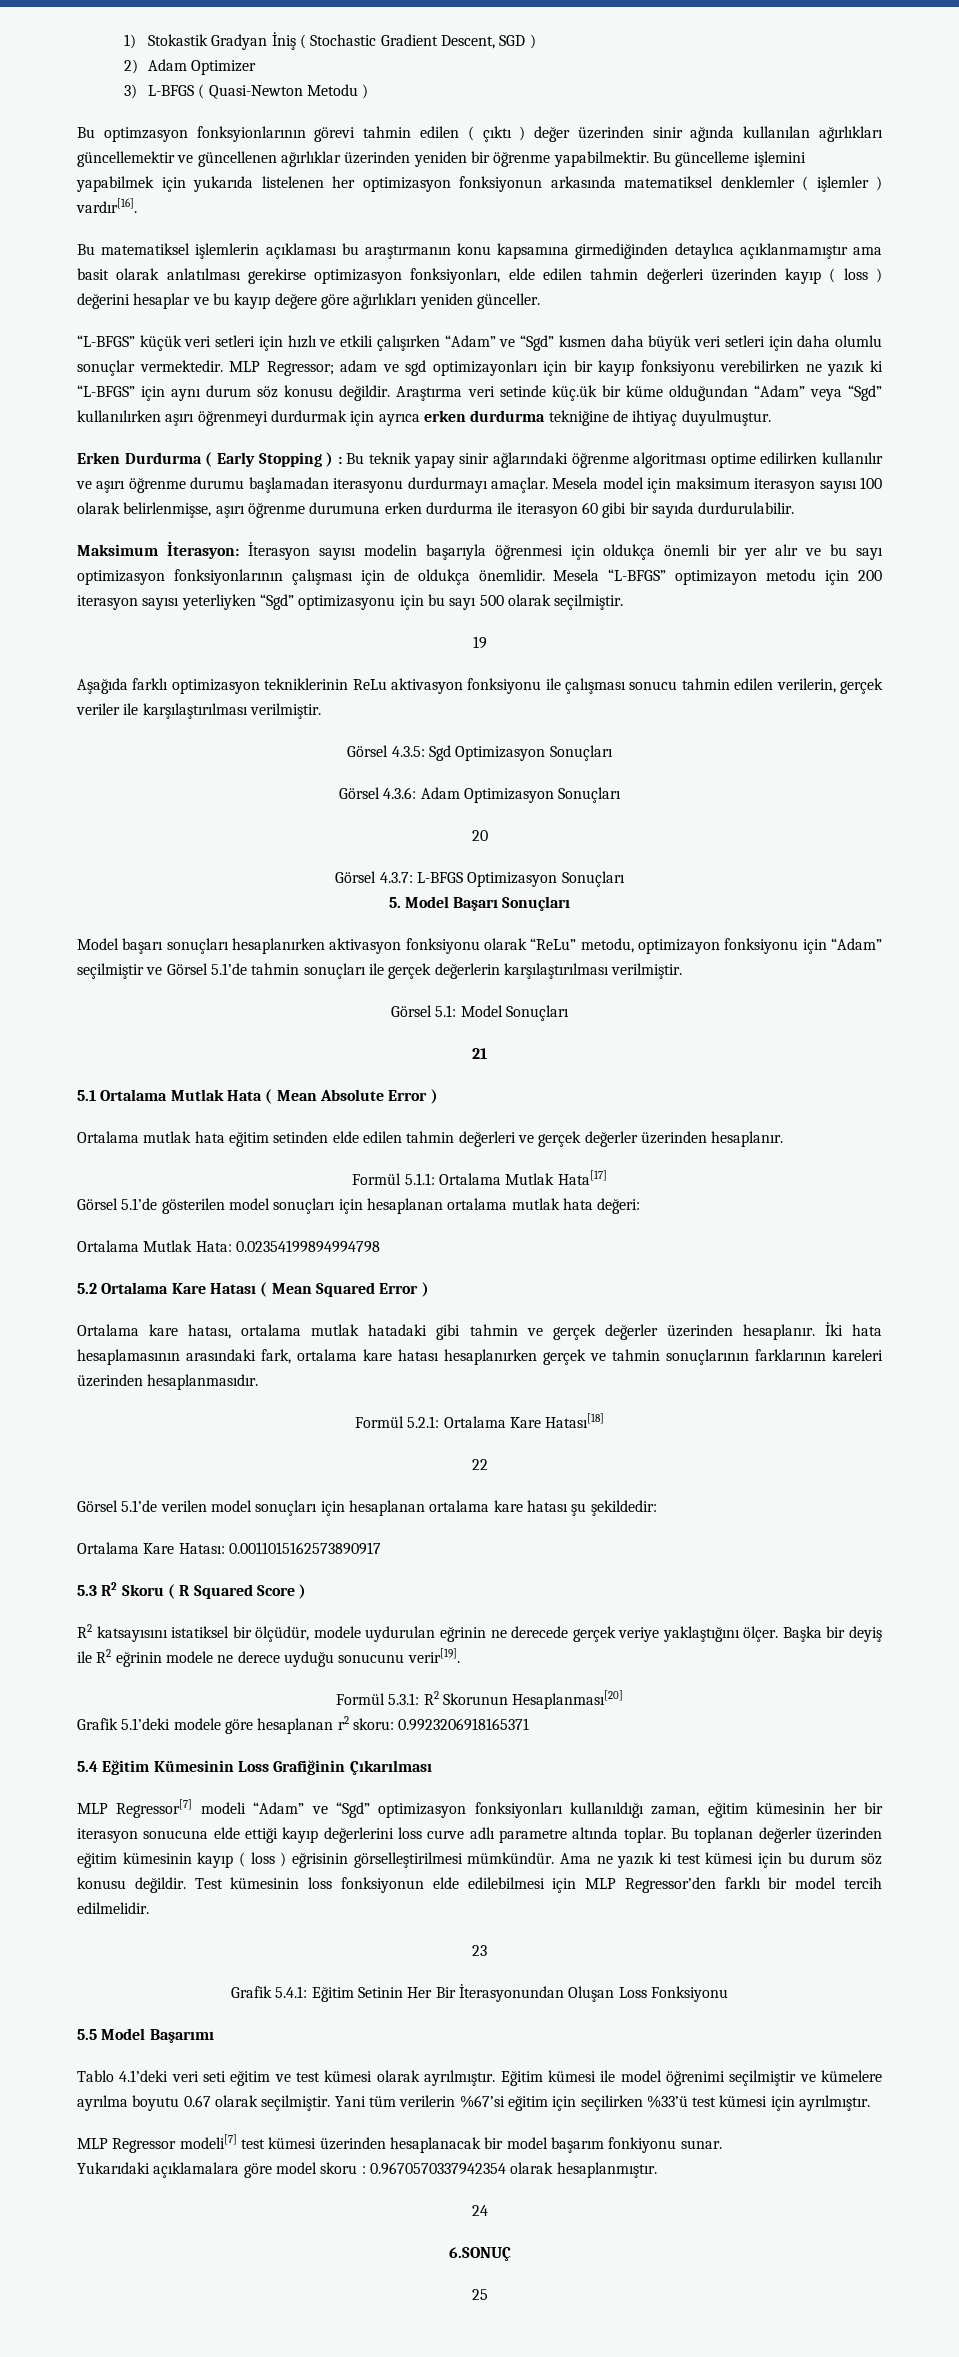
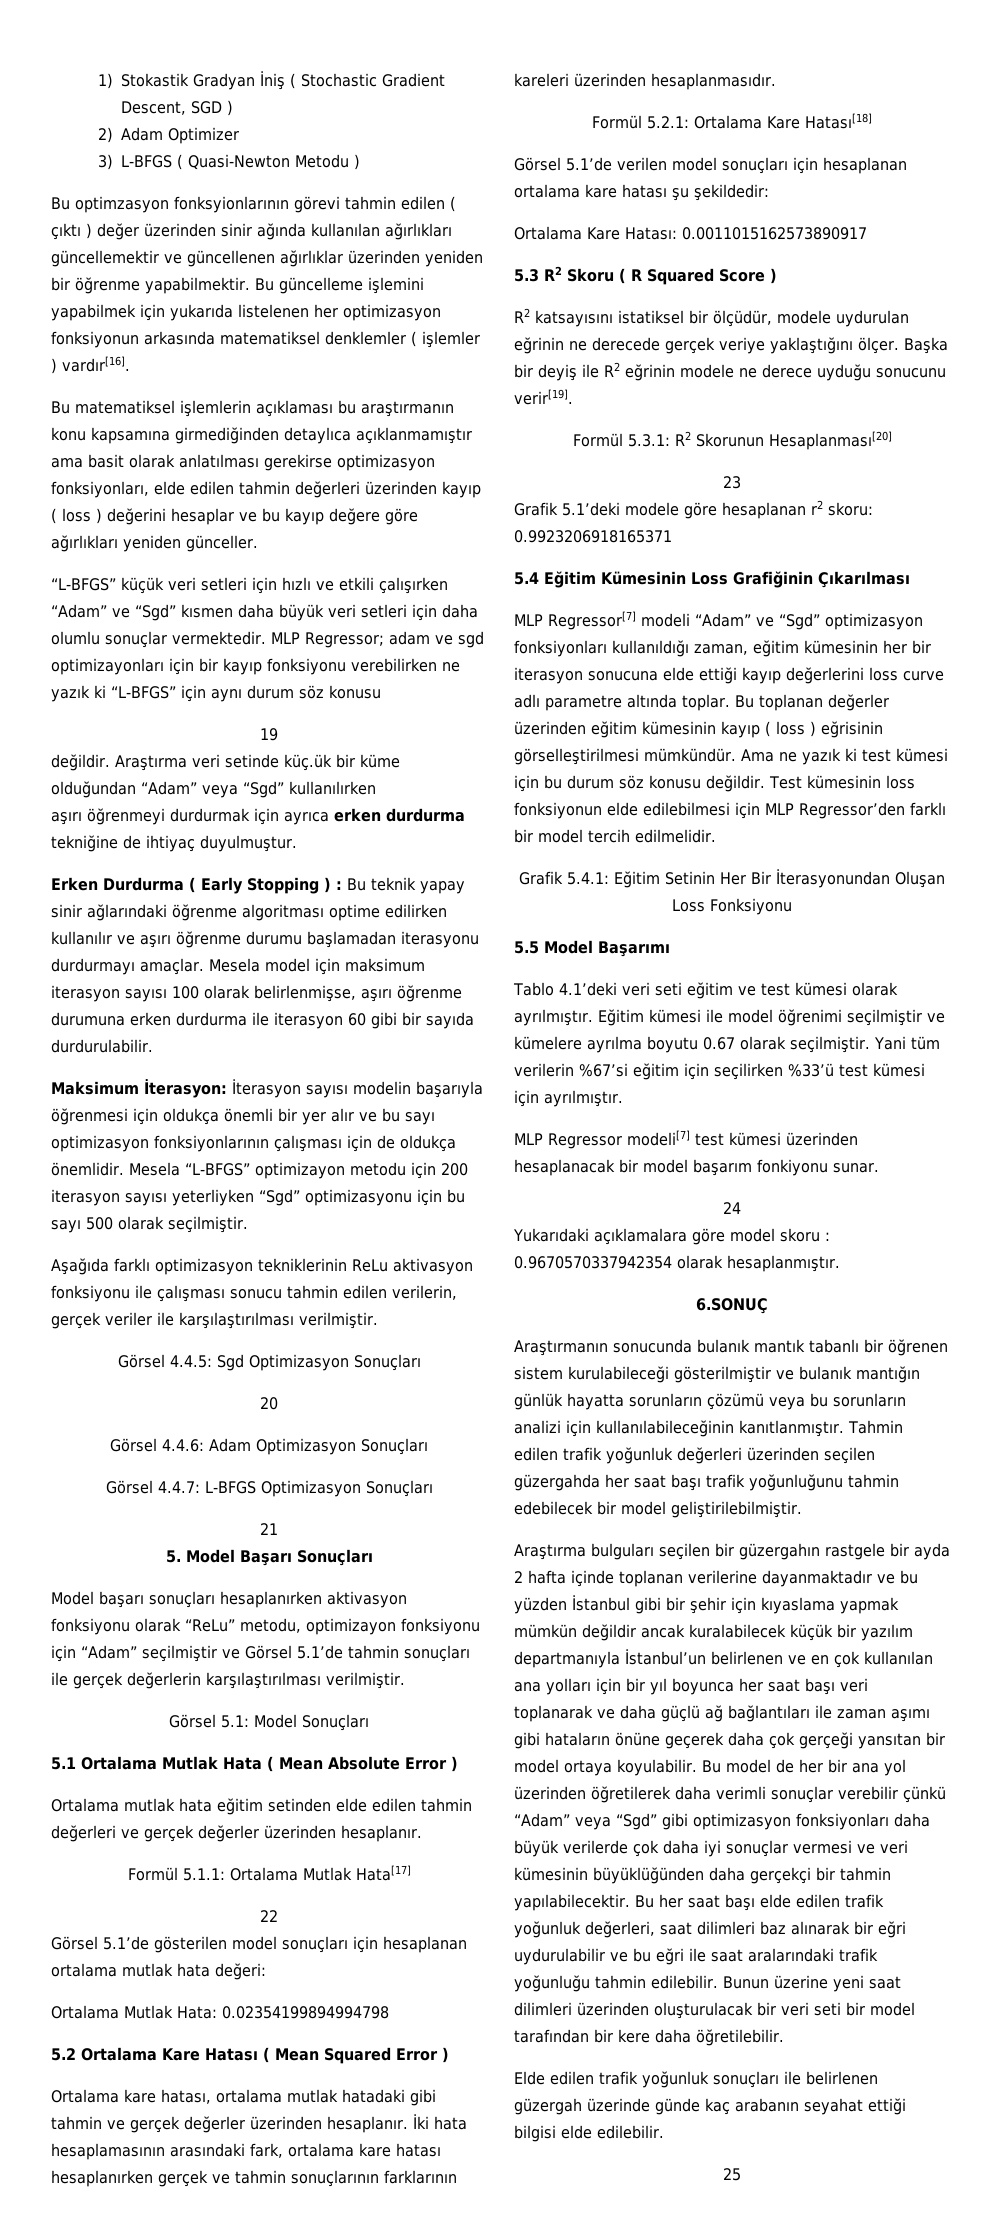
(334, 391) none -> [260,728,278,741] // 19 //
(161, 416) none -> (376, 788) //
[472,636,487,649] // 19 -> (248, 1224) none
[391,746,425,757] 4.3.5: -> [169,1355,212,1368] 4.4.5:
[338,787,622,803] [471,830,488,841] [335,871,413,883] Görsel 4.3.6: Adam Optimizasyon Sonuçları // 20 // Görsel 4.3.7: -> [260,1397,278,1410] [110,1438,428,1455] [105,1480,200,1494] 20 // Görsel 4.4.6: Adam Optimizasyon Sonuçları // Görsel 4.4.7:
(625, 879) none -> [260,1523,278,1535] // 21
[472,1048,487,1059] // 21 -> (369, 1722) none
(607, 1177) none -> [260,1910,278,1922] // 22
[471,1459,488,1470] // 22 -> (872, 121) none
(624, 1699) none -> [723,476,741,489] // 23
[472,1945,487,1956] // 23 -> (716, 836) none
(722, 2144) none -> [723,1202,741,1214] // 24
[471,2205,488,2216] // 24 -> (840, 1263) none
(511, 2254) none -> [514,1339,948,1356] [514,1366,920,1383] [514,1393,906,1410] [514,1420,903,1437] [514,1447,875,1464] [514,1474,899,1491] [514,1501,802,1518] [514,1543,950,1560] [514,1570,918,1587] [514,1595,899,1614] [514,1624,913,1641] [514,1649,933,1668] [514,1678,868,1695] [514,1705,930,1722] [514,1732,945,1749] [514,1759,906,1776] [514,1786,946,1803] [514,1813,930,1830] [514,1840,908,1857] [514,1867,891,1884] [514,1894,884,1911] [514,1921,906,1938] [514,1948,878,1965] [514,1975,901,1992] [514,2002,915,2019] [514,2029,784,2046] [514,2071,878,2088] [514,2098,906,2115] [514,2125,664,2142] // Araştırmanın sonucunda bulanık mantık tabanlı bir öğrenen sistem kurulabileceği gösterilmiştir ve bulanık mantığın günlük hayatta sorunların çözümü veya bu sorunların analizi için kullanılabileceğinin kanıtlanmıştır. Tahmin edilen trafik yoğunluk değerleri üzerinden seçilen güzergahda her saat başı trafik yoğunluğunu tahmin edebilecek bir model geliştirilebilmiştir. // Araştırma bulguları seçilen bir güzergahın rastgele bir ayda 2 hafta içinde toplanan verilerine dayanmaktadır ve bu yüzden İstanbul gibi bir şehir için kıyaslama yapmak mümkün değildir ancak kuralabilecek küçük bir yazılım departmanıyla İstanbul’un belirlenen ve en çok kullanılan ana yolları için bir yıl boyunca her saat başı veri toplanarak ve daha güçlü ağ bağlantıları ile zaman aşımı gibi hataların önüne geçerek daha çok gerçeği yansıtan bir model ortaya koyulabilir. Bu model de her bir ana yol üzerinden öğretilerek daha verimli sonuçlar verebilir çünkü “Adam” veya “Sgd” gibi optimizasyon fonksiyonları daha büyük verilerde çok daha iyi sonuçlar vermesi ve veri kümesinin büyüklüğünden daha gerçekçi bir tahmin yapılabilecektir. Bu her saat başı elde edilen trafik yoğunluk değerleri, saat dilimleri baz alınarak bir eğri uydurulabilir ve bu eğri ile saat aralarındaki trafik yoğunluğu tahmin edilebilir. Bunun üzerine yeni saat dilimleri üzerinden oluşturulacak bir veri seti bir model tarafından bir kere daha öğretilebilir. // Elde edilen trafik yoğunluk sonuçları ile belirlenen güzergah üzerinde günde kaç arabanın seyahat ettiği bilgisi elde edilebilir.

